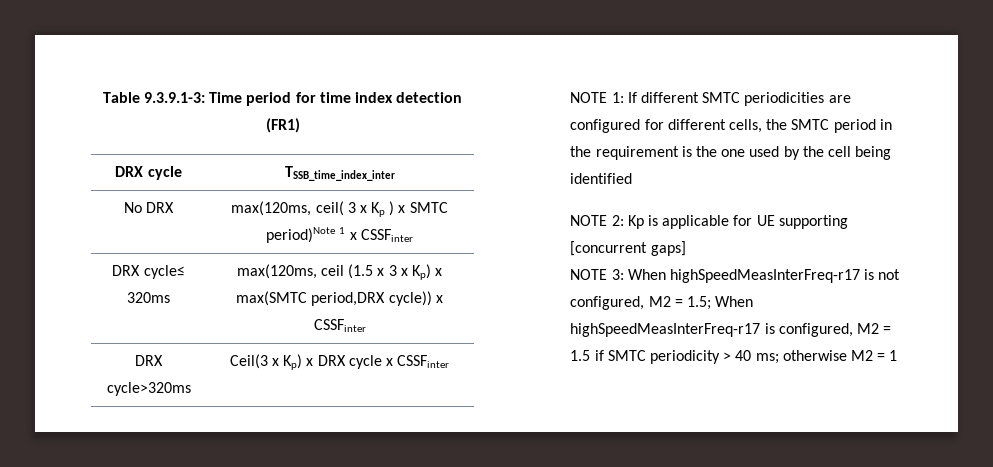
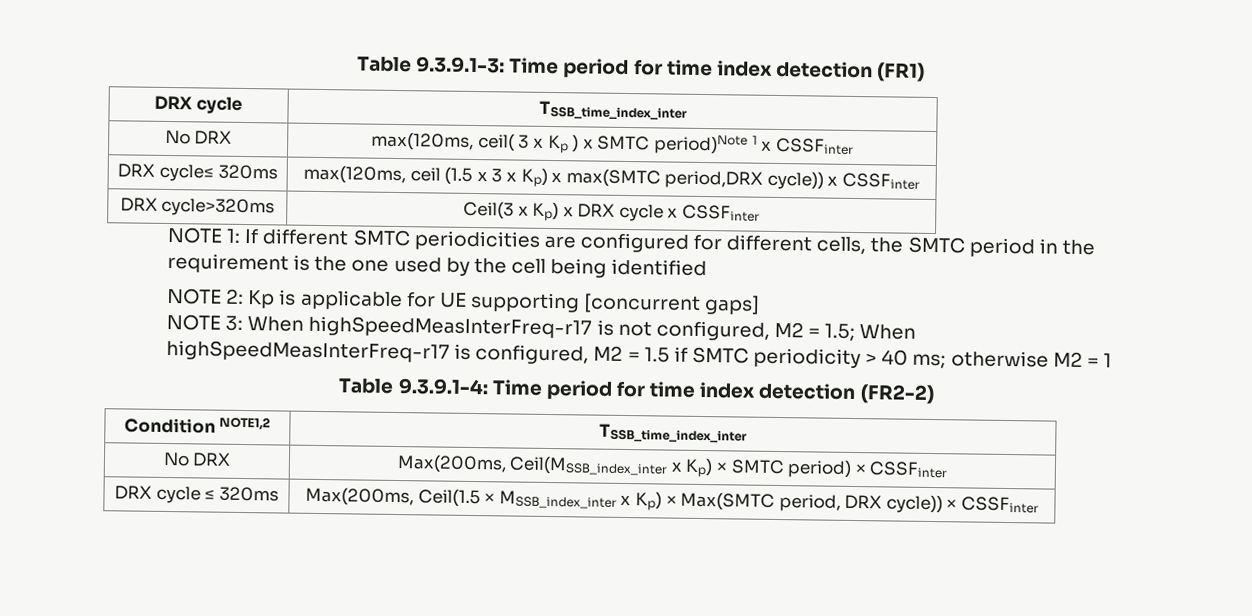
(898, 355) none -> [338,378,935,405] [123,416,272,434] [599,423,747,444] [162,451,232,467] [396,454,949,479] [114,485,279,504] [304,486,1040,514] // Table 9.3.9.1-4: Time period for time index detection (FR2-2) // Condition NOTE1,2 | TSSB_time_index_inter // No DRX | Max(200ms, Ceil(MSSB_index_inter x Kp) × SMTC period) × CSSFinter // DRX cycle ≤ 320ms | Max(200ms, Ceil(1.5 × MSSB_index_inter x Kp) × Max(SMTC period, DRX cycle)) × CSSFinter

